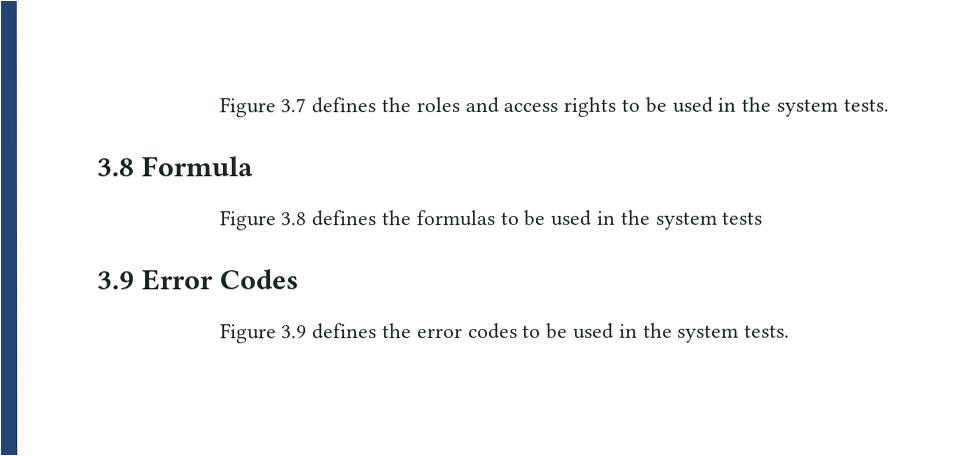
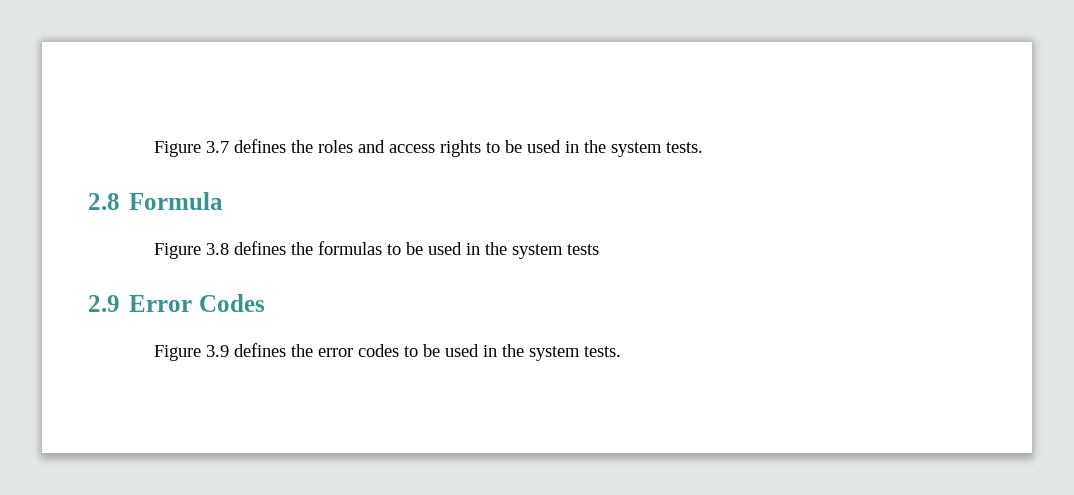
[96,158,134,177] 3.8 -> [88,193,120,210] 2.8
[97,271,135,290] 3.9 -> [88,295,120,312] 2.9

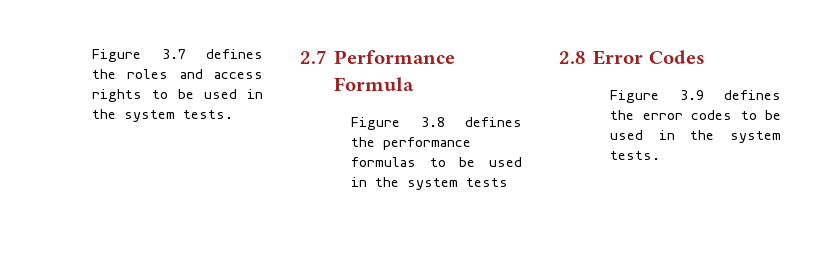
[88,193,120,210] 2.8 -> [300,50,456,64] 2.7 Performance
(314, 248) none -> [383,137,472,150] performance
[88,295,120,312] 2.9 -> [559,51,586,64] 2.8

